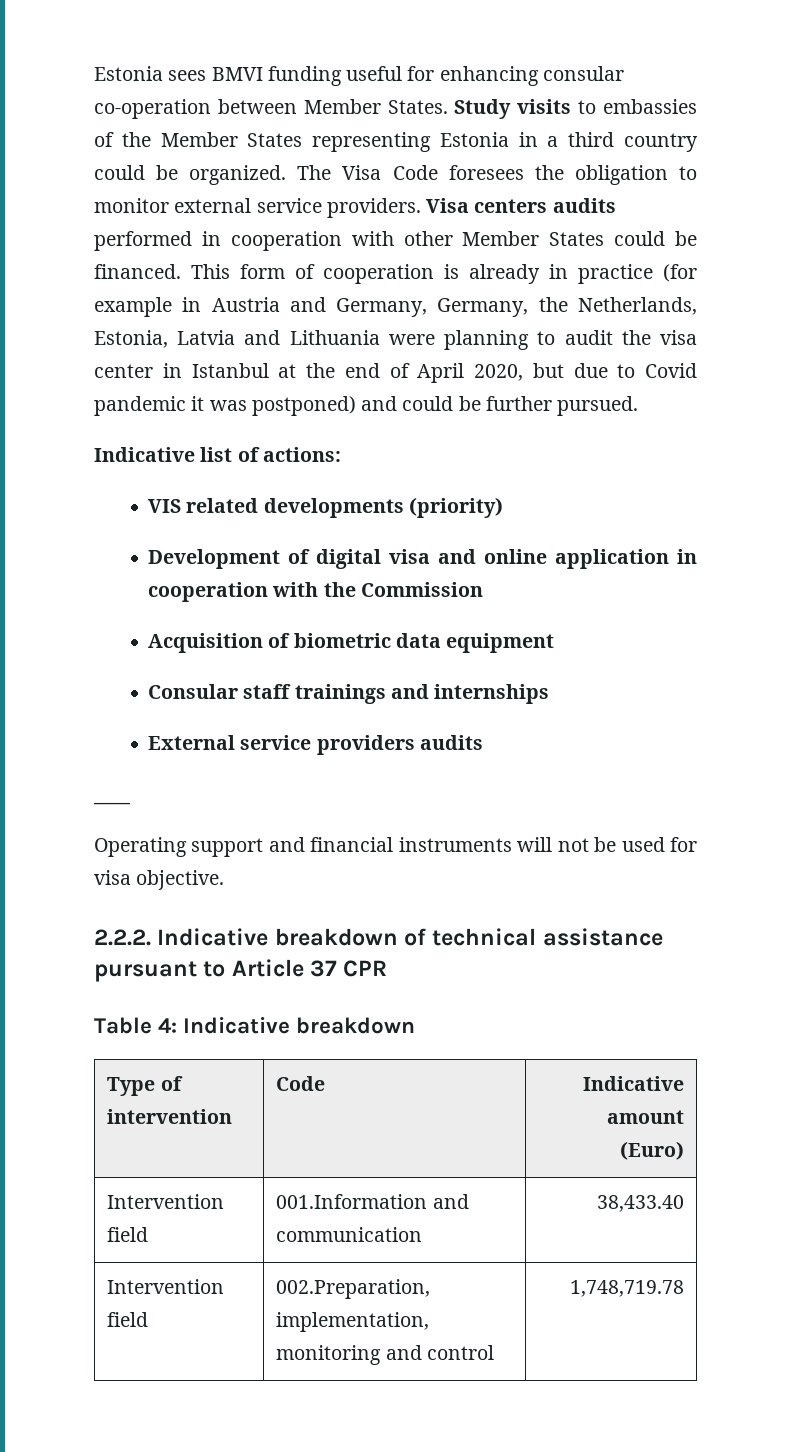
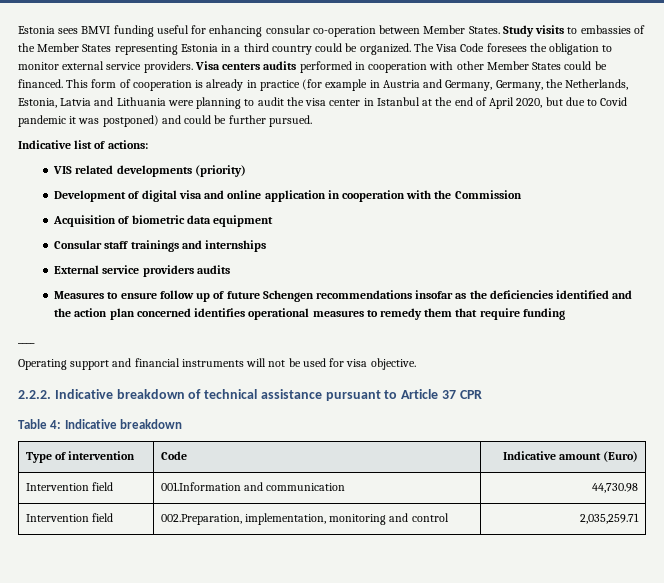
(483, 742) none -> [54,290,633,302] [54,308,565,320] // Measures to ensure follow up of future Schengen recommendations insofar as the deficiencies identified and the action plan concerned identifies operational measures to remedy them that require funding
[596,1195,684,1212] 38,433.40 -> [592,483,639,493] 44,730.98
[569,1280,684,1297] 1,748,719.78 -> [580,513,640,524] 2,035,259.71

